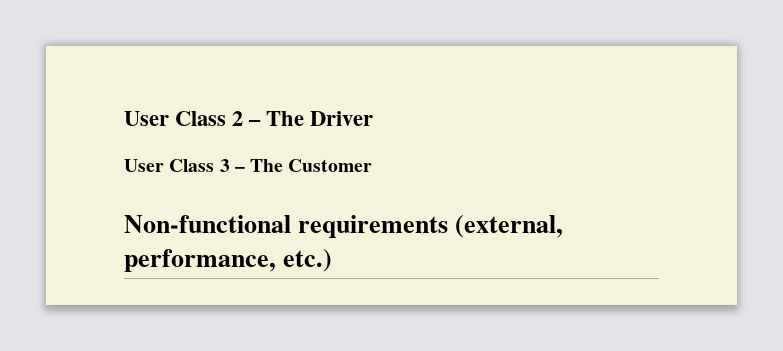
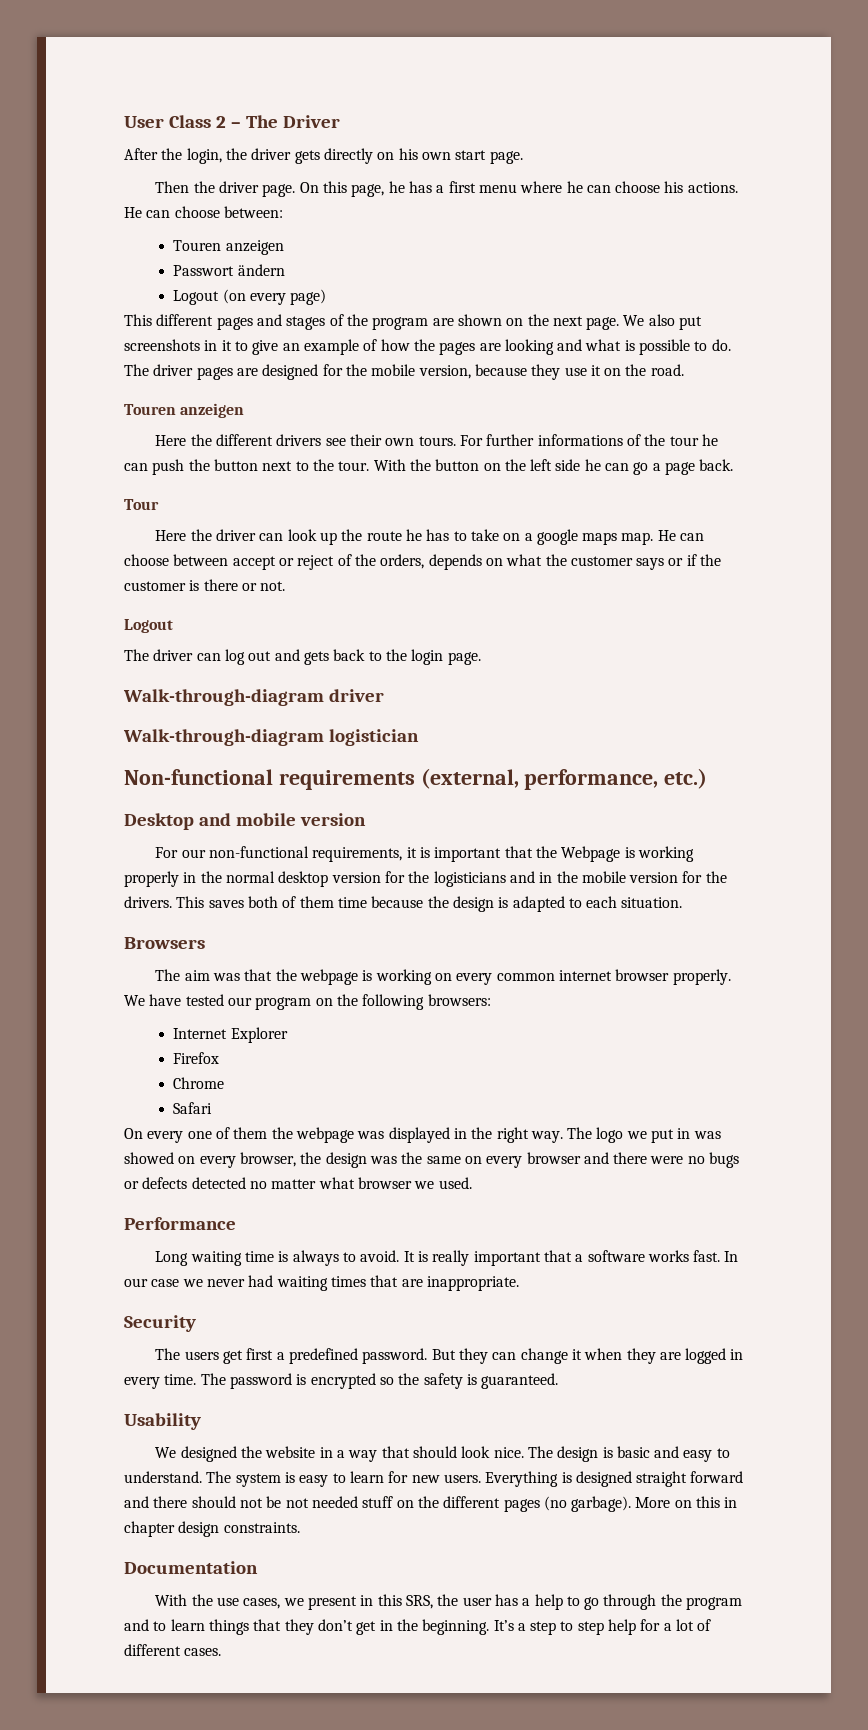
[124,159,373,172] User Class 3 – The Customer -> [124,148,523,164] [155,181,738,197] [124,206,283,218] [173,240,284,255] [173,264,285,276] [173,289,327,305] [124,314,703,330] [124,339,731,355] [124,364,684,380] [124,403,245,418] [155,434,718,446] [124,459,734,475] [124,499,159,510] [155,529,705,545] [124,554,722,570] [124,579,286,591] [124,619,173,633] [124,649,481,665] [123,689,384,706] [123,729,419,746] After the login, the driver gets directly on his own start page. // Then the driver page. On this page, he has a first menu where he can choose his actions. He can choose between: // Touren anzeigen // Passwort ändern // Logout (on every page) // This different pages and stages of the program are shown on the next page. We also put screenshots in it to give an example of how the pages are looking and what is possible to do. The driver pages are designed for the mobile version, because they use it on the road. // Touren anzeigen // Here the different drivers see their own tours. For further informations of the tour he can push the button next to the tour. With the button on the left side he can go a page back. // Tour // Here the driver can look up the route he has to take on a google maps map. He can choose between accept or reject of the orders, depends on what the customer says or if the customer is there or not. // Logout // The driver can log out and gets back to the login page. // Walk-through-diagram driver // Walk-through-diagram logistician
(333, 260) none -> [124,813,366,830] [155,846,694,862] [124,871,727,887] [124,896,683,912] [124,937,205,949] [155,969,731,985] [124,994,491,1010] [173,1027,288,1043] [173,1052,220,1064] [173,1077,225,1089] [173,1102,213,1114] [124,1127,721,1143] [124,1152,740,1168] [124,1177,472,1189] [124,1217,236,1230] [155,1250,739,1266] [124,1275,519,1291] [124,1315,196,1332] [155,1348,744,1364] [124,1373,559,1389] [124,1413,201,1430] [155,1446,730,1462] [124,1471,744,1487] [124,1496,738,1512] [124,1521,300,1537] [124,1561,258,1574] [155,1594,743,1610] [124,1619,712,1635] [124,1644,222,1656] // Desktop and mobile version // For our non-functional requirements, it is important that the Webpage is working properly in the normal desktop version for the logisticians and in the mobile version for the drivers. This saves both of them time because the design is adapted to each situation. // Browsers // The aim was that the webpage is working on every common internet browser properly. We have tested our program on the following browsers: // Internet Explorer // Firefox // Chrome // Safari // On every one of them the webpage was displayed in the right way. The logo we put in was showed on every browser, the design was the same on every browser and there were no bugs or defects detected no matter what browser we used. // Performance // Long waiting time is always to avoid. It is really important that a software works fast. In our case we never had waiting times that are inappropriate. // Security // The users get first a predefined password. But they can change it when they are logged in every time. The password is encrypted so the safety is guaranteed. // Usability // We designed the website in a way that should look nice. The design is basic and easy to understand. The system is easy to learn for new users. Everything is designed straight forward and there should not be not needed stuff on the different pages (no garbage). More on this in chapter design constraints. // Documentation // With the use cases, we present in this SRS, the user has a help to go through the program and to learn things that they don’t get in the beginning. It’s a step to step help for a lot of different cases.

